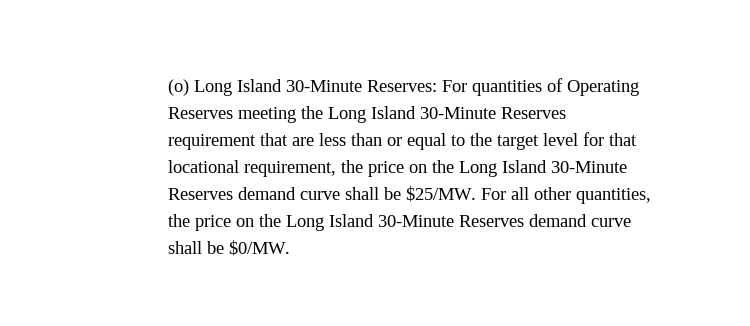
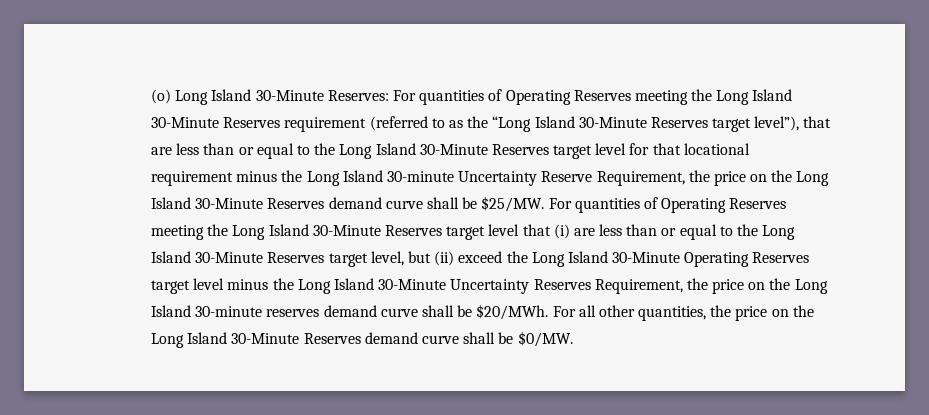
(257, 142) none -> [369,116,800,132] (referred to as the “Long Island 30-Minute Reserves target level”),
(493, 139) none -> [339,143,549,159] Long Island 30-Minute Reserves
[244,161,337,177] requirement, -> [151,170,685,186] requirement minus the Long Island 30-minute Uncertainty Reserve Requirement,
(507, 194) none -> [574,197,787,213] [151,224,796,240] [151,251,810,267] [151,278,828,294] [151,304,576,320] quantities of Operating Reserves meeting the Long Island 30-Minute Reserves target level that (i) are less than or equal to the Long Island 30-Minute Reserves target level, but (ii) exceed the Long Island 30-Minute Operating Reserves target level minus the Long Island 30-Minute Uncertainty Reserves Requirement, the price on the Long Island 30-minute reserves demand curve shall be $20/MWh. For

